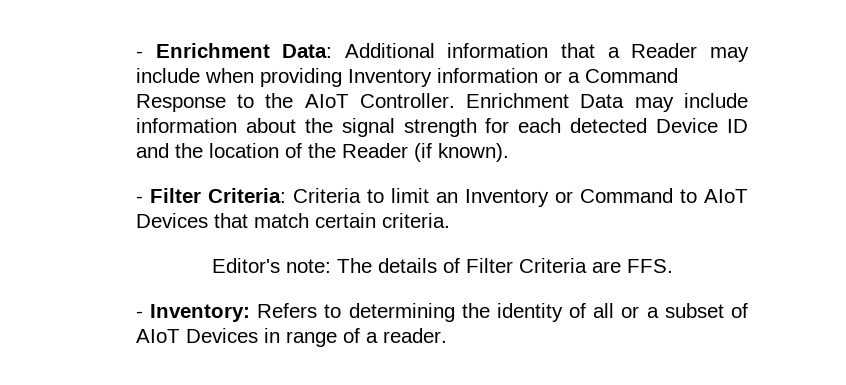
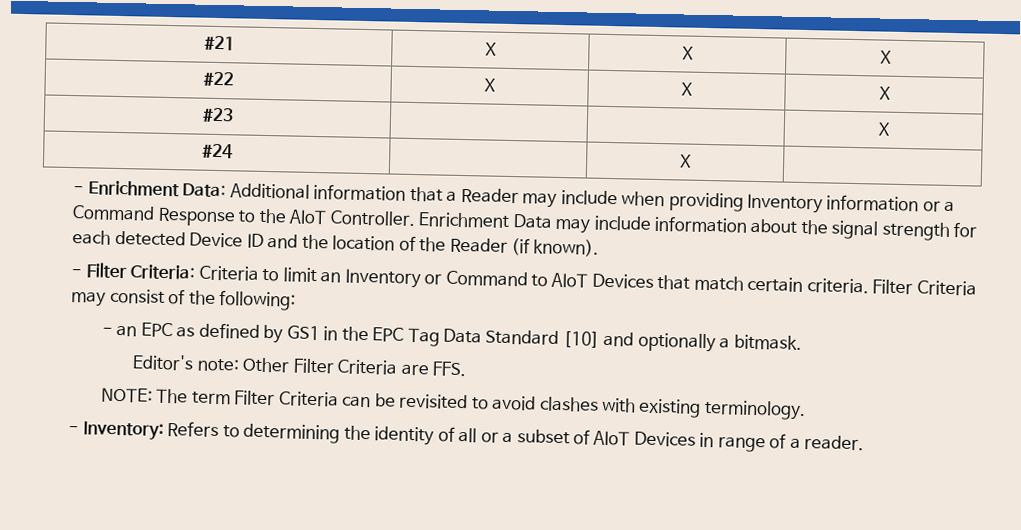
(135, 54) none -> [203,35,235,51] [485,42,498,56] [682,46,694,60] [879,50,892,64] [202,71,234,87] [484,78,497,92] [681,82,693,96] [878,86,891,100] [201,107,234,123] [877,122,890,136] [201,143,233,159] [680,154,692,168] #21 | X | X | X // #22 | X | X | X // #23 | | | X // #24 | | X | //
(450, 220) none -> [872,279,977,296] [71,288,297,311] [101,322,802,353] Filter Criteria may consist of the following: // - an EPC as defined by GS1 in the EPC Tag Data Standard [10] and optionally a bitmask.
[336,258,460,273] The details of -> [242,357,291,373] Other
(673, 266) none -> [100,387,806,421] // NOTE: The term Filter Criteria can be revisited to avoid clashes with existing terminology.

